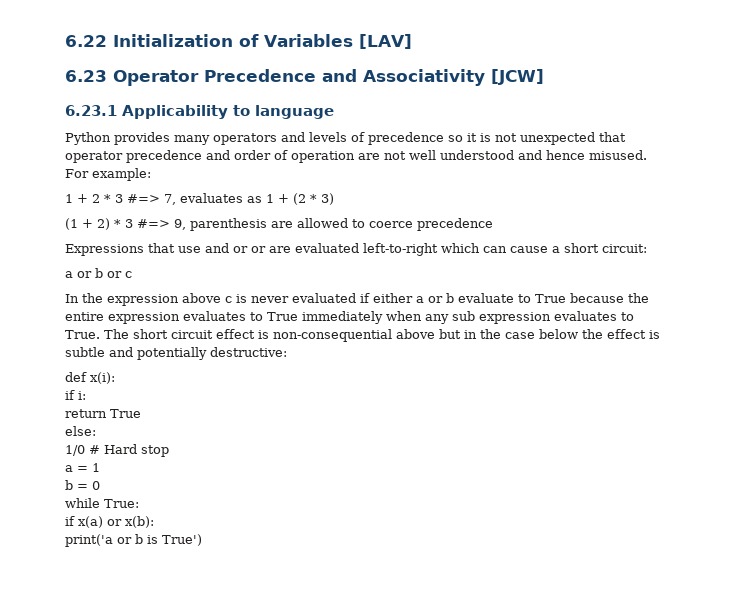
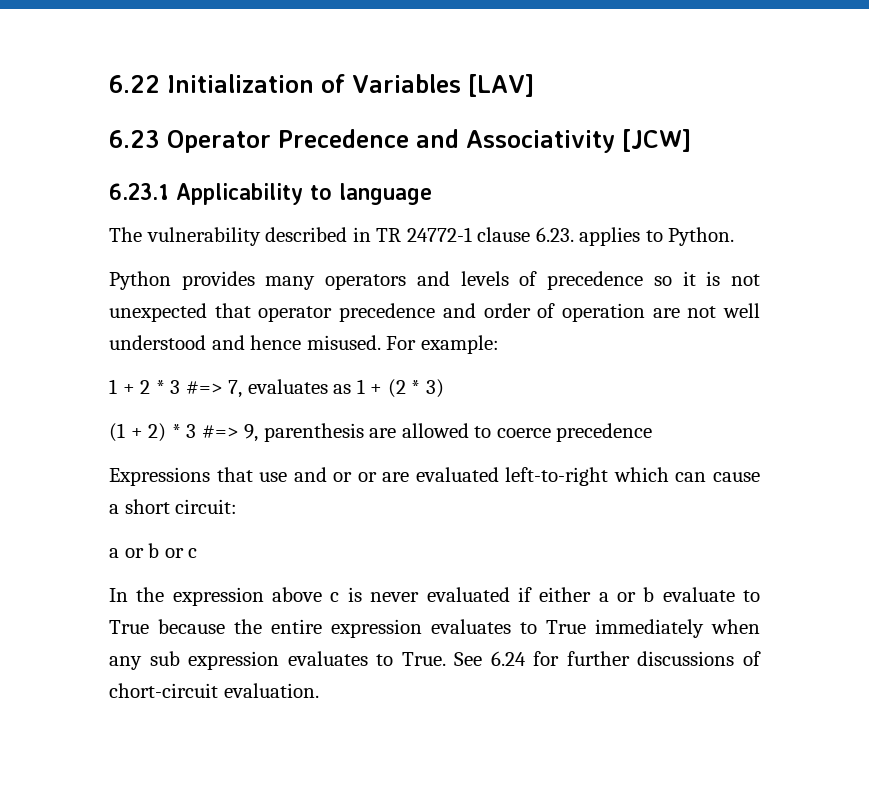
(334, 112) none -> [109,227,735,246] // The vulnerability described in TR 24772-1 clause 6.23. applies to Python.
[104,329,660,342] [65,347,287,360] [65,372,115,384] [65,390,86,400] [65,409,141,418] [65,426,96,436] [65,444,169,457] [65,463,100,472] [65,480,100,490] [65,498,139,508] [65,516,154,528] [65,534,202,547] The short circuit effect is non-consequential above but in the case below the effect is subtle and potentially destructive: // def x(i): // if i: // return True // else: // 1/0 # Hard stop // a = 1 // b = 0 // while True: // if x(a) or x(b): // print('a or b is True') -> [454,651,761,666] [109,683,319,698] See 6.24 for further discussions of chort-circuit evaluation.

